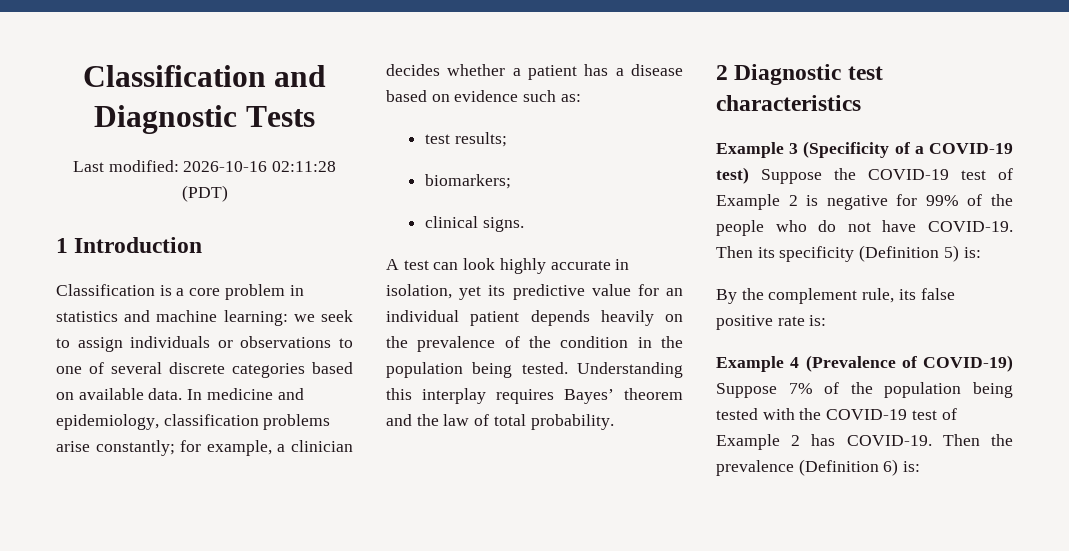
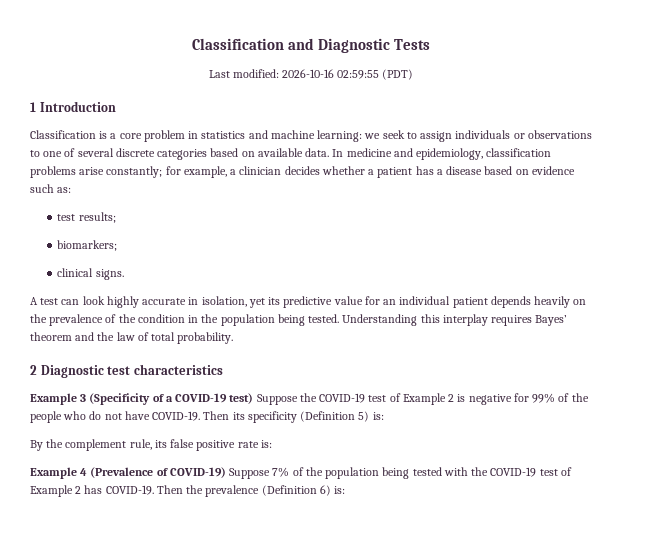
[272,161,337,172] 02:11:28 -> [337,70,380,79] 02:59:55

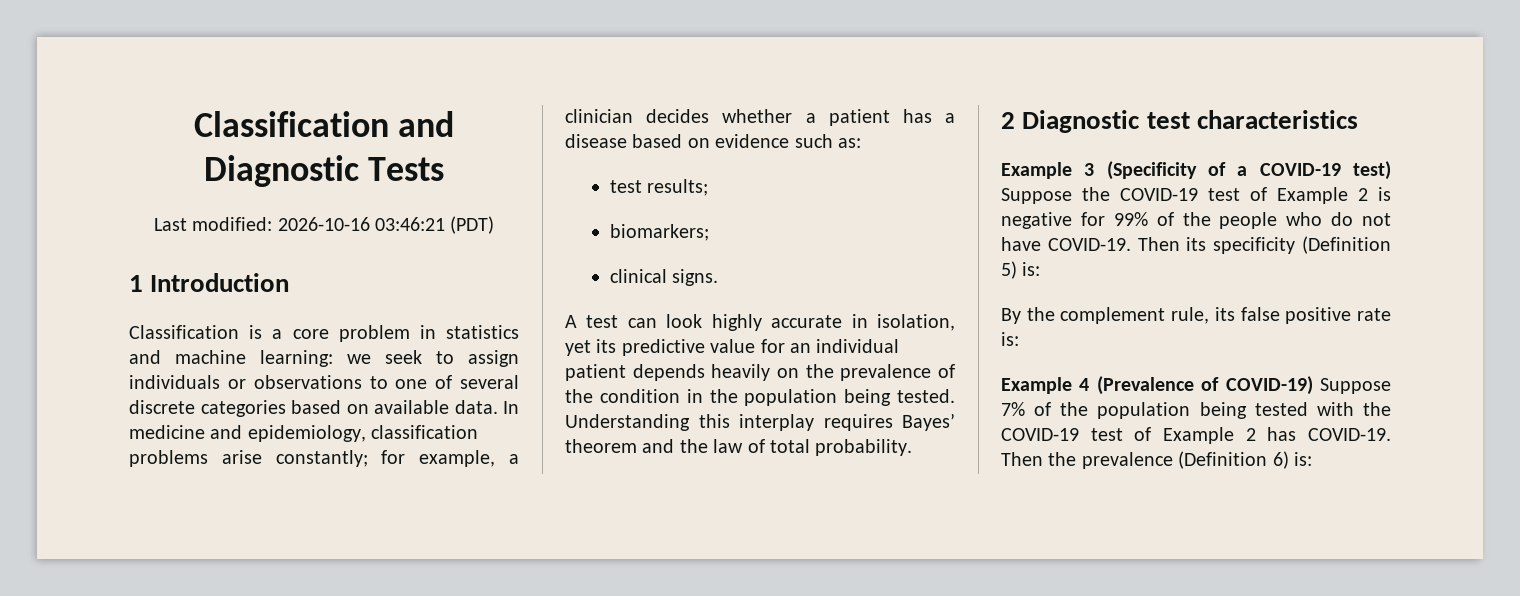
[337,70,380,79] 02:59:55 -> [374,217,445,231] 03:46:21

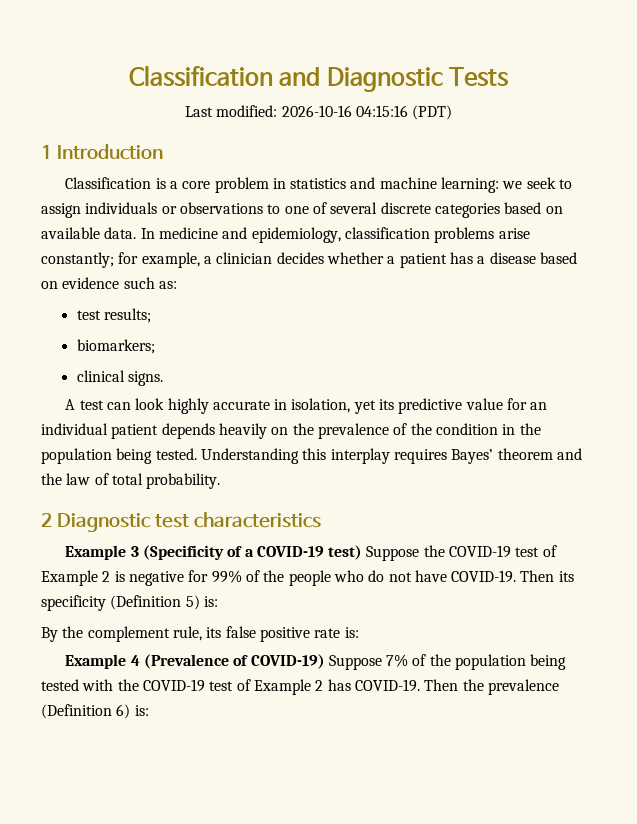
[374,217,445,231] 03:46:21 -> [355,105,408,117] 04:15:16

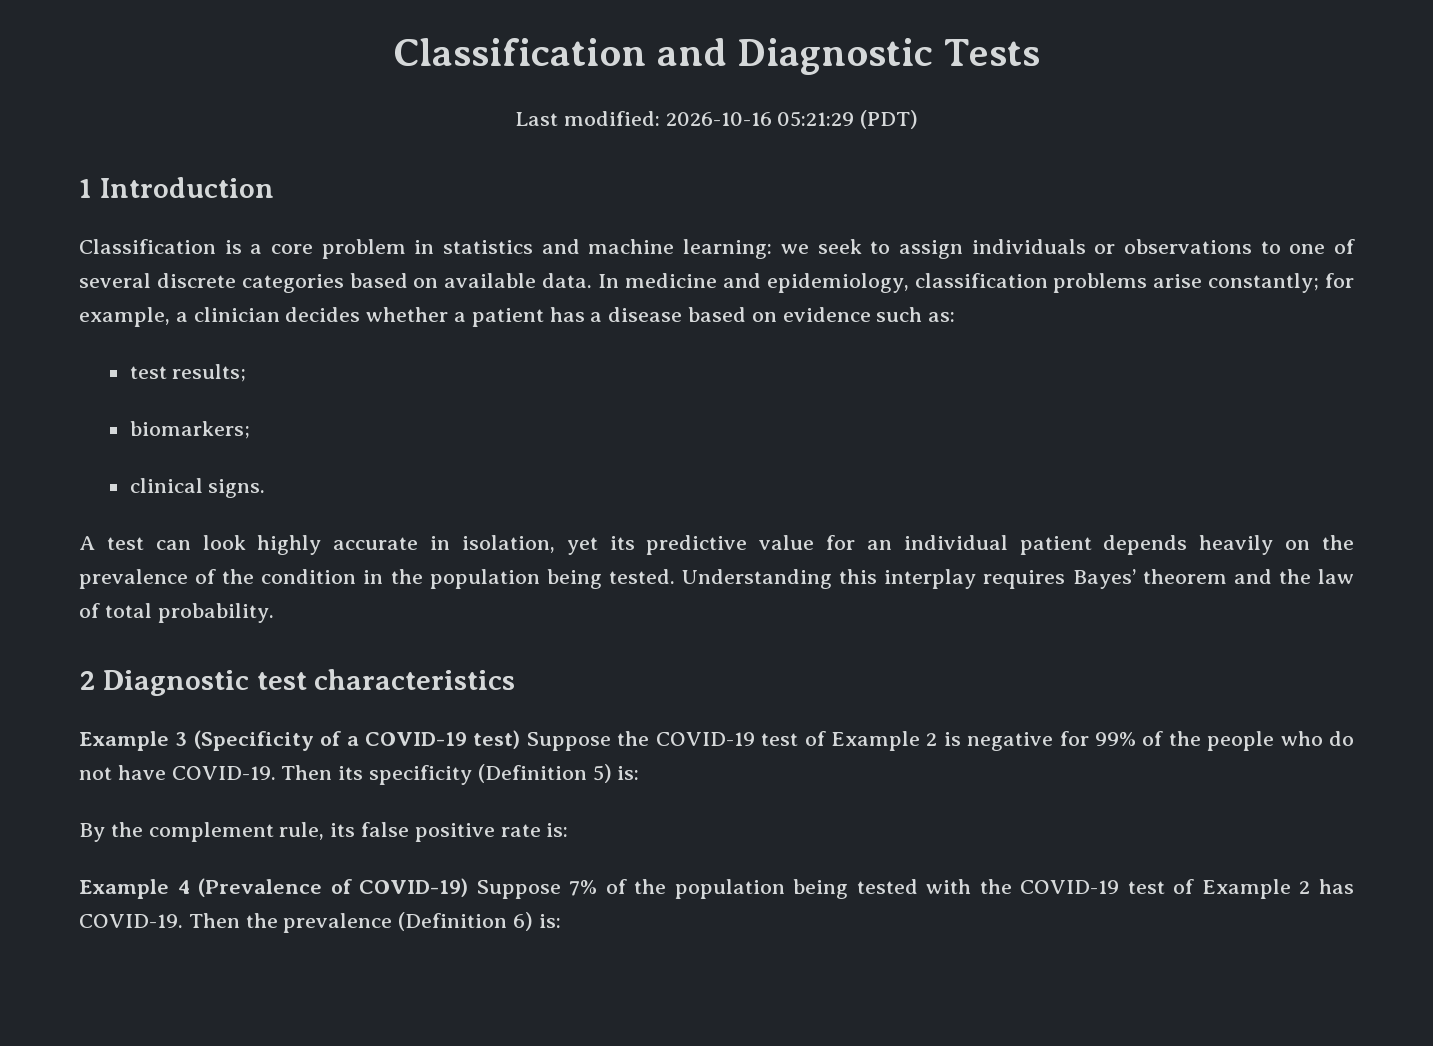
[355,105,408,117] 04:15:16 -> [777,111,855,127] 05:21:29

